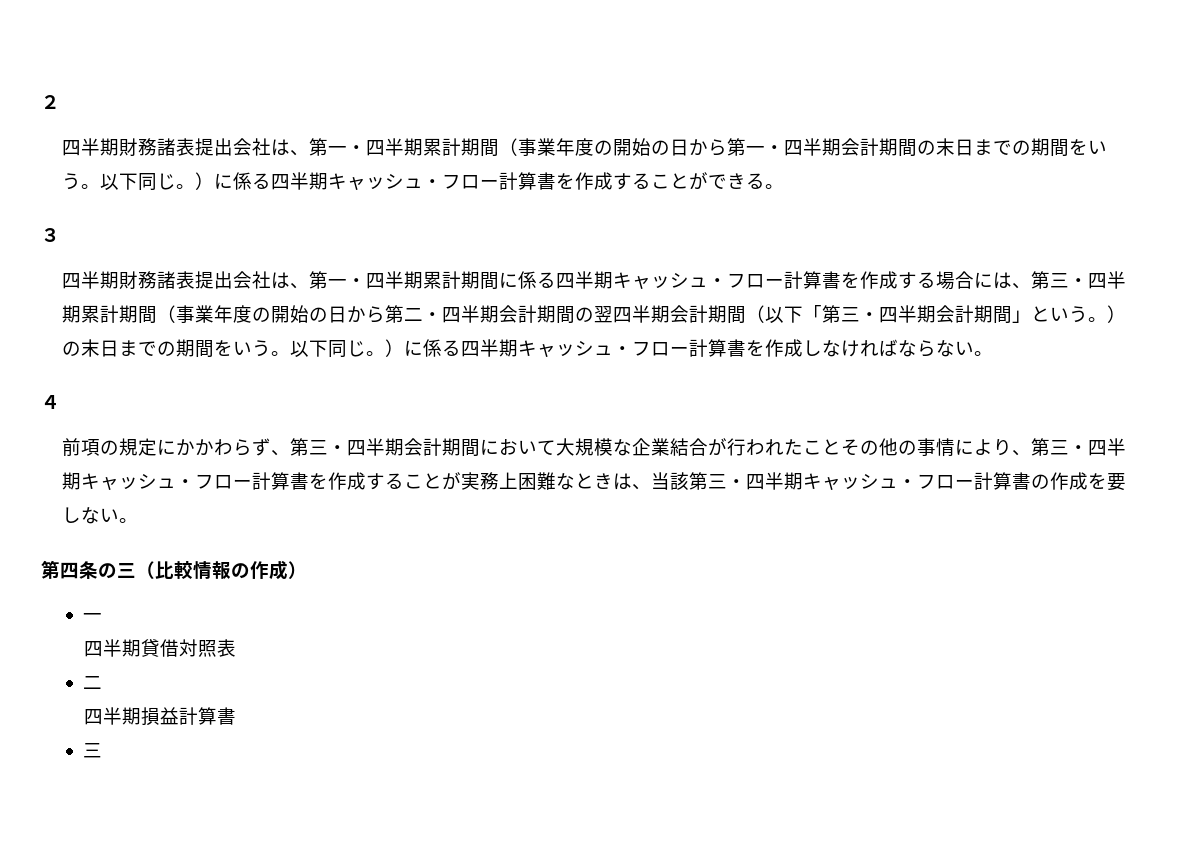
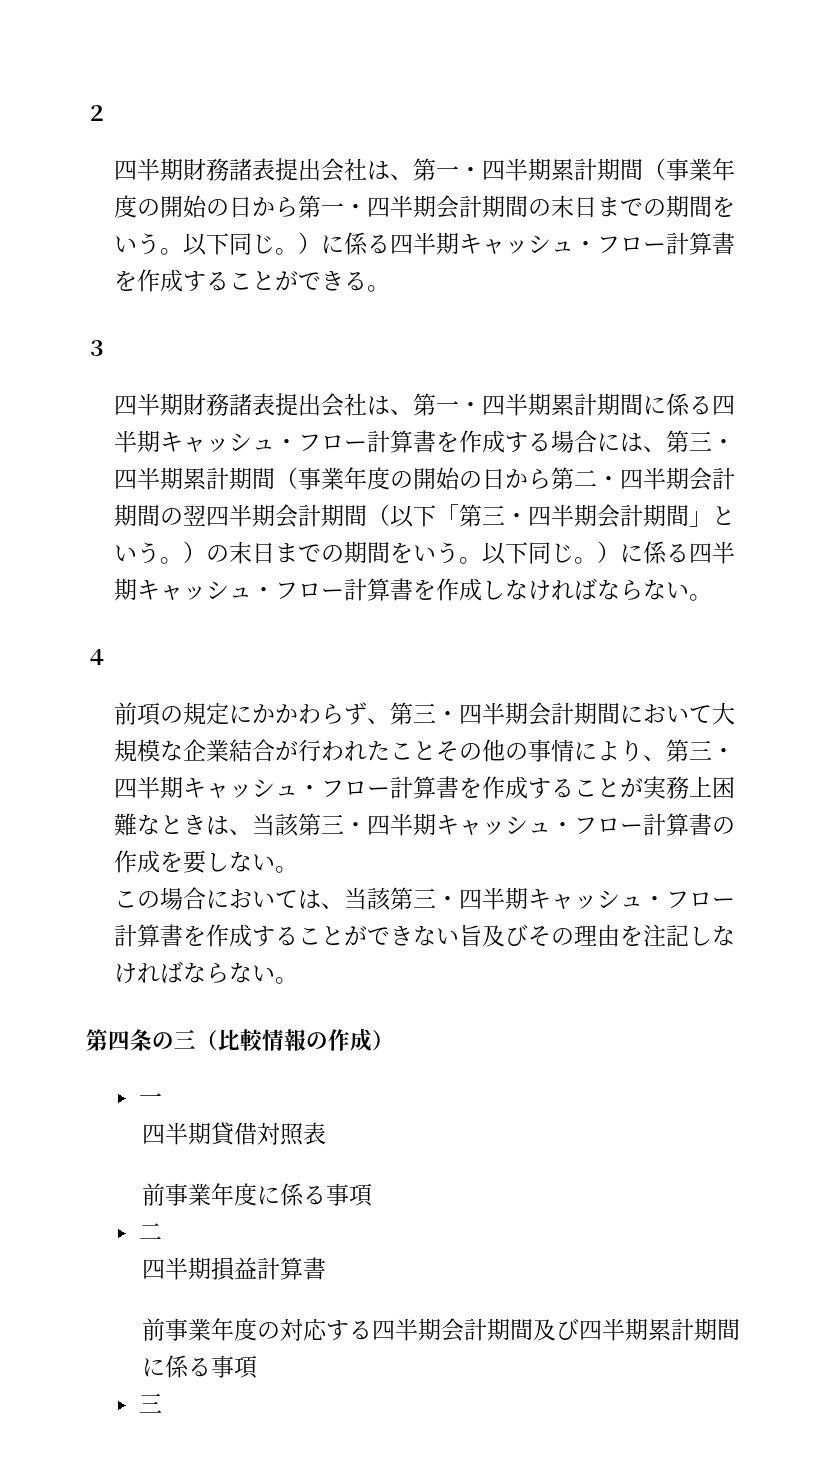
(139, 520) none -> [113,887,735,911] [113,924,735,947] [113,961,298,984] // この場合においては、当該第三・四半期キャッシュ・フロー計算書を作成することができない旨及びその理由を注記しなければならない。
(236, 648) none -> [141,1183,372,1207] // 前事業年度に係る事項
(236, 716) none -> [141,1318,740,1342] [141,1355,257,1379] // 前事業年度の対応する四半期会計期間及び四半期累計期間に係る事項

